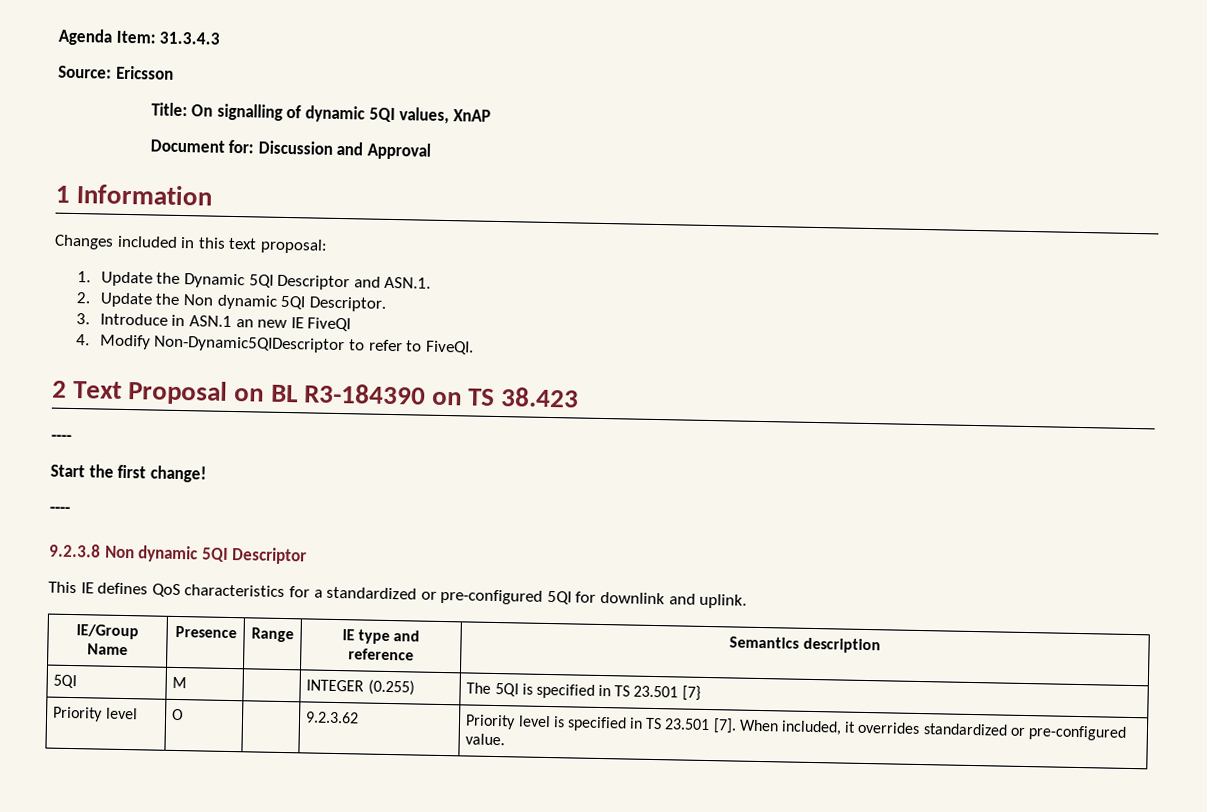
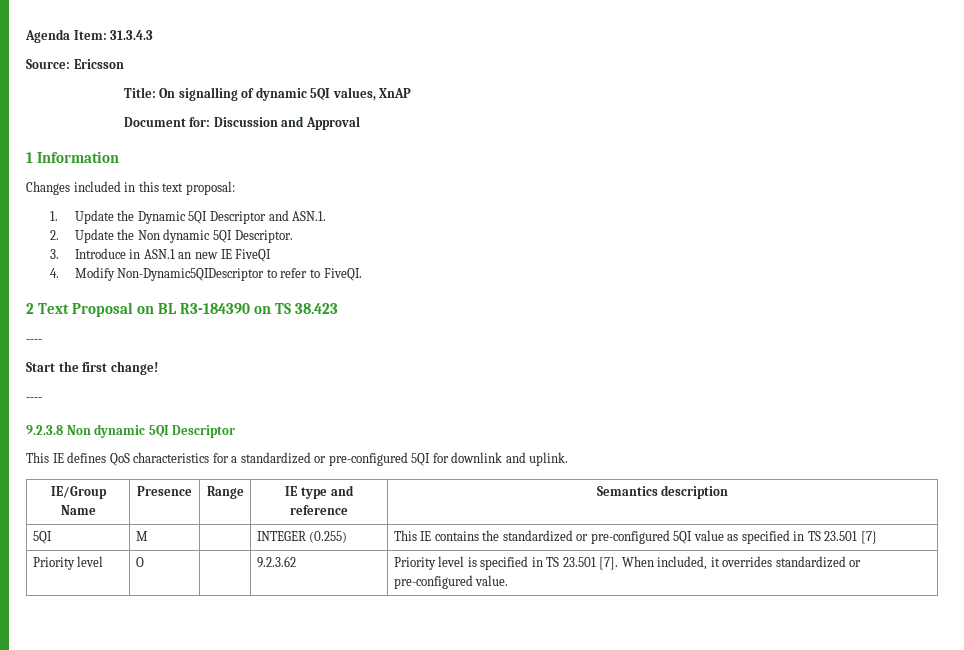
[466,682,533,697] The 5QI is -> [393,530,739,544] This IE contains the standardized or pre-configured 5QI value as

